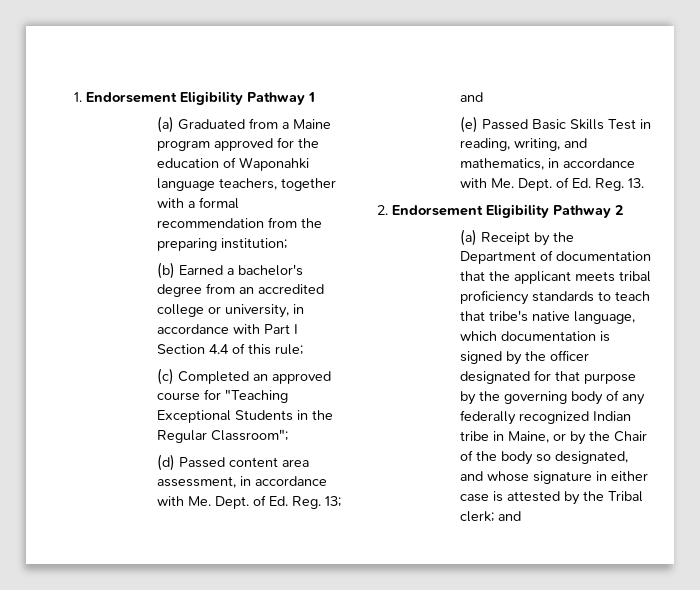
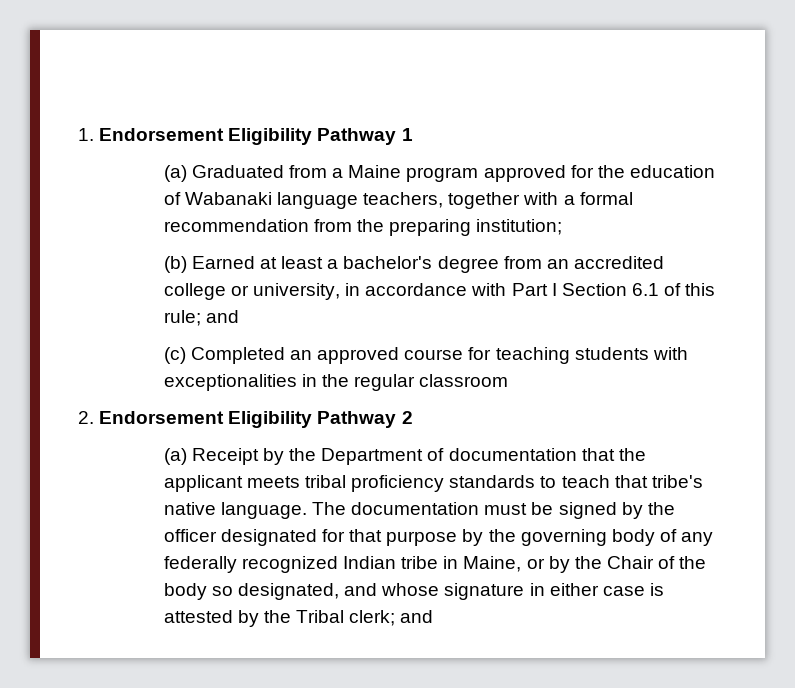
[238,157,309,171] Waponahki -> [184,192,272,205] Wabanaki
(223, 270) none -> [259,256,324,269] at least
[208,344,229,354] 4.4 -> [631,283,659,296] 6.1
(303, 349) none -> [205,310,239,323] and
[224,389,288,403] [156,410,333,423] [156,429,288,443] [156,454,309,471] [156,476,327,488] [156,495,341,509] [459,92,483,102] [459,116,651,133] [459,138,587,151] [459,158,635,170] [459,177,644,191] "Teaching Exceptional Students in the Regular Classroom"; // (d) Passed content area assessment, in accordance with Me. Dept. of Ed. Reg. 13; and // (e) Passed Basic Skills Test in reading, writing, and mathematics, in accordance with Me. Dept. of Ed. Reg. 13. -> [495,347,688,364] [163,374,509,391] teaching students with exceptionalities in the regular classroom
[573,311,635,324] [459,331,610,342] language, which documentation is -> [220,502,554,519] language. The documentation must be

